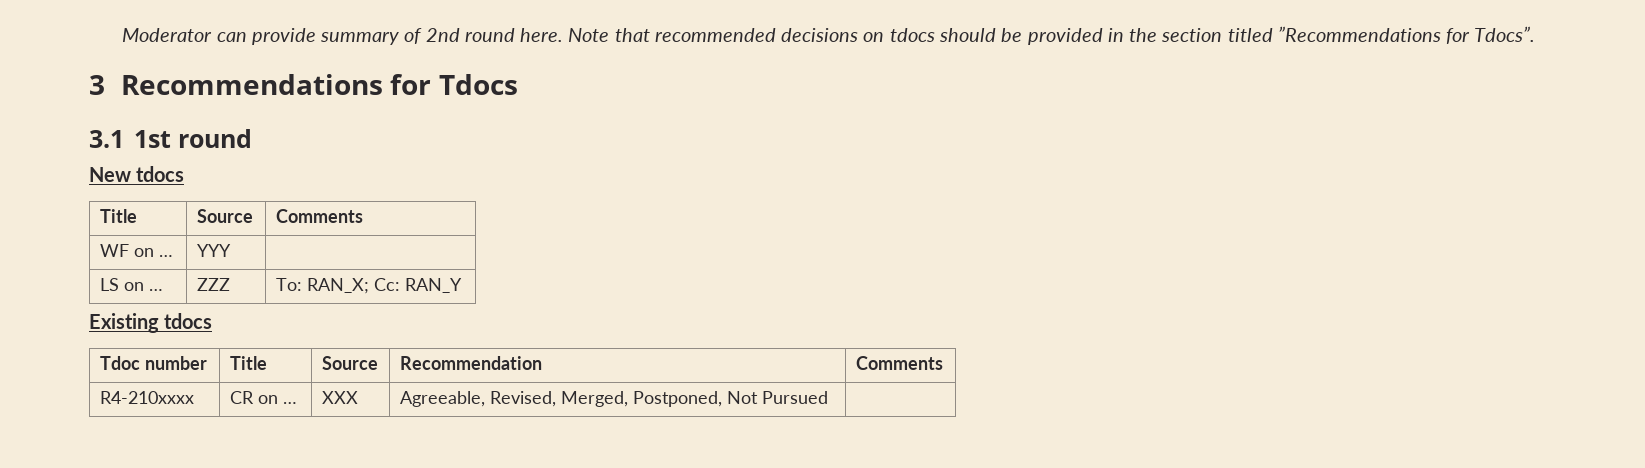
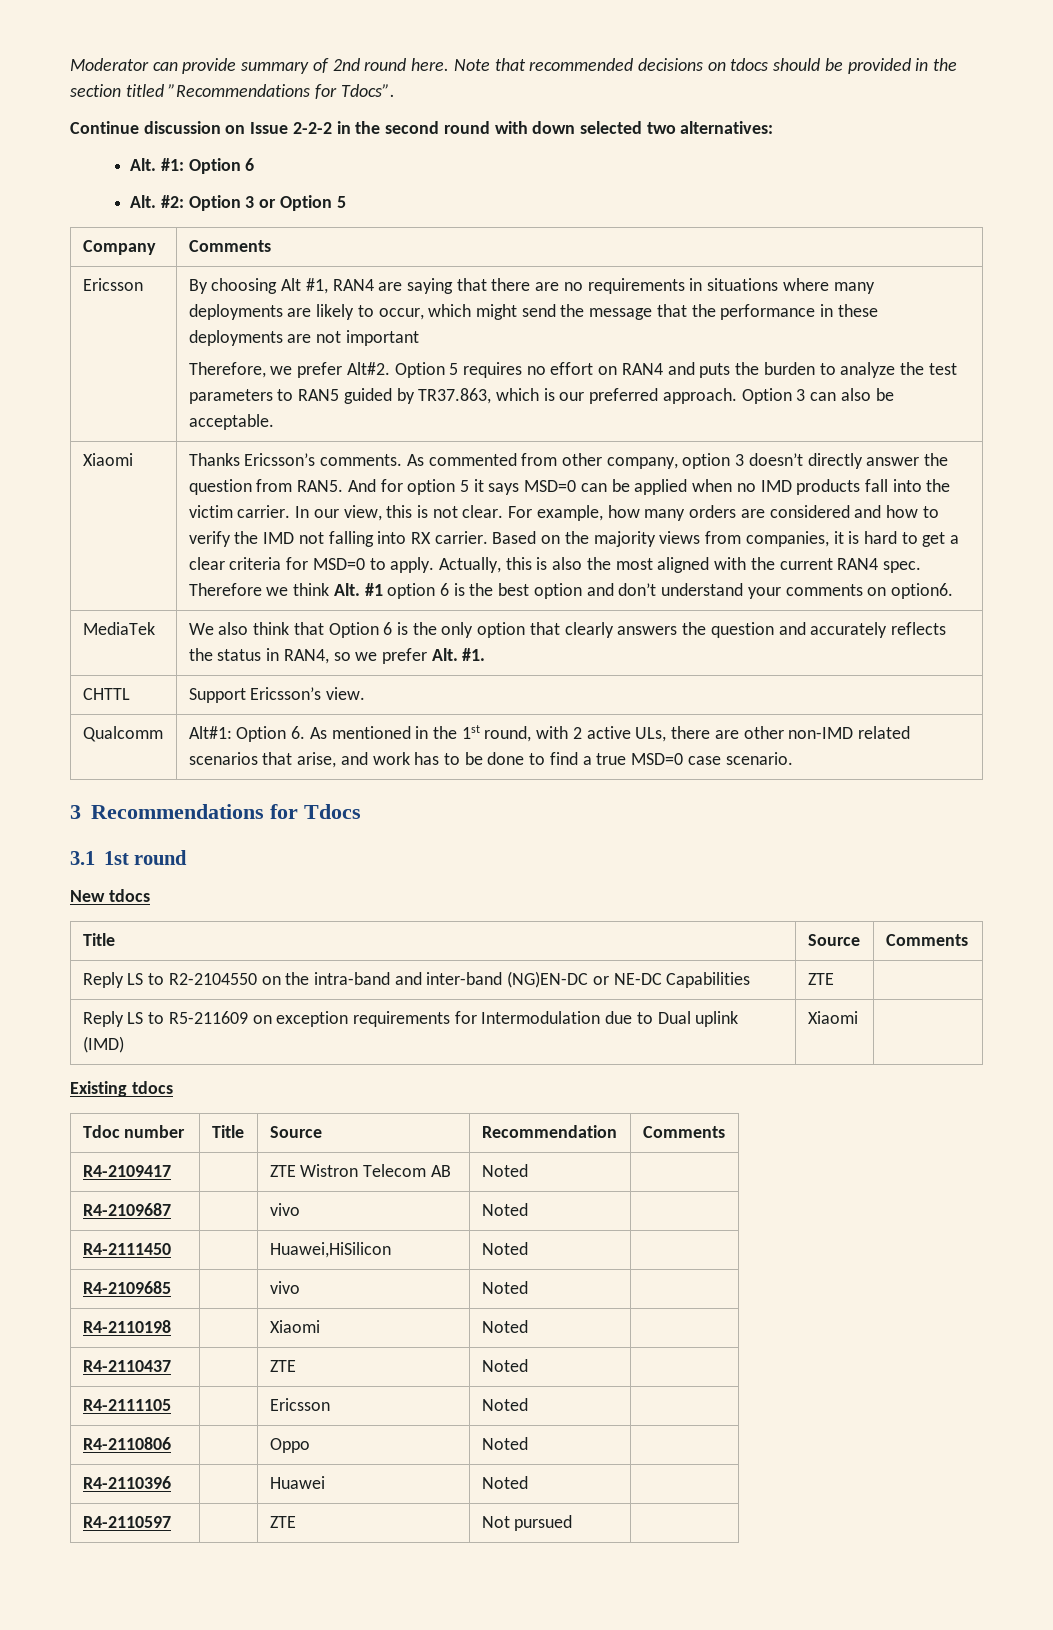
(1536, 34) none -> [70,121,774,134] [130,158,255,174] [130,195,346,211] [82,240,156,255] [188,240,271,252] [82,278,143,291] [188,278,875,294] [188,304,878,320] [188,330,419,346] [188,362,957,378] [188,388,894,404] [188,414,274,430] [82,453,133,466] [188,453,949,469] [188,479,951,495] [188,505,939,521] [188,531,960,547] [188,557,921,573] [188,583,953,599] [82,622,155,635] [188,622,946,638] [188,648,486,664] [82,688,130,700] [188,687,366,703] [82,726,163,742] [188,725,910,742] [188,752,793,768] // Continue discussion on Issue 2-2-2 in the second round with down selected two alternatives: // Alt. #1: Option 6 // Alt. #2: Option 3 or Option 5 // Company | Comments // Ericsson | By choosing Alt #1, RAN4 are saying that there are no requirements in situations where many deployments are likely to occur, which might send the message that the performance in these deployments are not important // Therefore, we prefer Alt#2. Option 5 requires no effort on RAN4 and puts the burden to analyze the test parameters to RAN5 guided by TR37.863, which is our preferred approach. Option 3 can also be acceptable. // Xiaomi | Thanks Ericsson’s comments. As commented from other company, option 3 doesn’t directly answer the question from RAN5. And for option 5 it says MSD=0 can be applied when no IMD products fall into the victim carrier. In our view, this is not clear. For example, how many orders are considered and how to verify the IMD not falling into RX carrier. Based on the majority views from companies, it is hard to get a clear criteria for MSD=0 to apply. Actually, this is also the most aligned with the current RAN4 spec. Therefore we think Alt. #1 option 6 is the best option and don’t understand your comments on option6. // MediaTek | We also think that Option 6 is the only option that clearly answers the question and accurately reflects the status in RAN4, so we prefer Alt. #1. // CHTTL | Support Ericsson’s view. // Qualcomm | Alt#1: Option 6. As mentioned in the 1st round, with 2 active ULs, there are other non-IMD related scenarios that arise, and work has to be done to find a true MSD=0 case scenario.
[99,244,173,257] [196,244,231,257] [99,278,163,291] [196,278,230,291] [275,278,462,294] WF on … | YYY | // LS on … | ZZZ | To: RAN_X; Cc: RAN_Y -> [82,971,751,988] [807,973,834,985] [82,1011,739,1027] [82,1036,124,1053] [807,1011,858,1024] Reply LS to R2-2104550 on the intra-band and inter-band (NG)EN-DC or NE-DC Capabilities | ZTE | // Reply LS to R5-211609 on exception requirements for Intermodulation due to Dual uplink (IMD) | Xiaomi |
[99,391,194,404] [229,391,297,404] [321,391,358,404] [399,391,828,407] R4-210xxxx | CR on … | XXX | Agreeable, Revised, Merged, Postponed, Not Pursued -> [82,1165,171,1177] [269,1164,451,1177] [481,1164,528,1177] [82,1203,171,1216] [269,1203,300,1216] [481,1203,528,1216] [82,1243,171,1255] [269,1242,391,1258] [481,1242,528,1255] [82,1281,171,1294] [269,1281,300,1294] [481,1281,528,1294] [82,1320,171,1333] [269,1320,320,1333] [481,1320,528,1333] [82,1360,171,1372] [269,1360,296,1372] [481,1359,528,1372] [82,1399,171,1411] [269,1398,330,1411] [481,1398,528,1411] [82,1437,171,1450] [269,1438,310,1453] [481,1437,528,1450] [82,1476,171,1489] [269,1476,325,1489] [481,1476,528,1489] [82,1516,171,1528] [269,1516,296,1528] [481,1515,573,1531] R4-2109417 | | ZTE Wistron Telecom AB | Noted | // R4-2109687 | | vivo | Noted | // R4-2111450 | | Huawei,HiSilicon | Noted | // R4-2109685 | | vivo | Noted | // R4-2110198 | | Xiaomi | Noted | // R4-2110437 | | ZTE | Noted | // R4-2111105 | | Ericsson | Noted | // R4-2110806 | | Oppo | Noted | // R4-2110396 | | Huawei | Noted | // R4-2110597 | | ZTE | Not pursued

